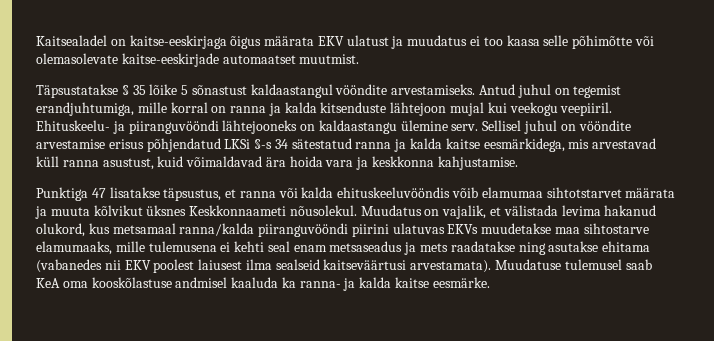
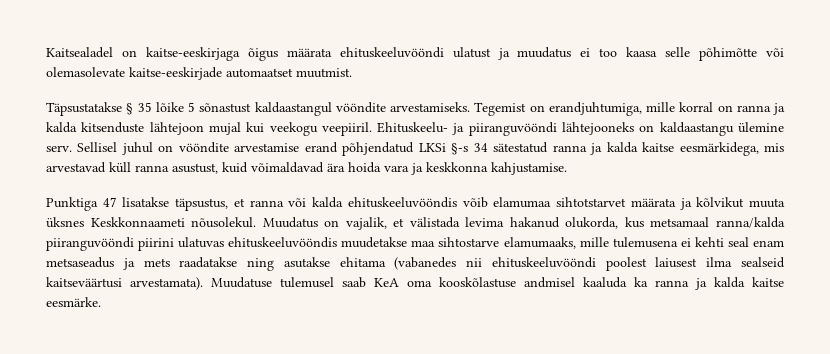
[317,36,344,46] EKV -> [339,47,444,58] ehituskeeluvööndi
[479,84,622,98] Antud juhul on tegemist -> [474,102,545,116] Tegemist on
[108,139,144,149] erisus -> [304,142,338,153] erand
[50,205,143,216] muuta kõlvikut -> [696,197,786,208] kõlvikut muuta
[36,223,85,237] olukord, -> [565,217,619,229] olukorda,
[447,224,479,234] EKVs -> [228,237,338,248] ehituskeeluvööndis
[124,260,151,270] EKV -> [491,257,596,268] ehituskeeluvööndi
[299,281,341,288] ranna- -> [655,280,689,287] ranna

